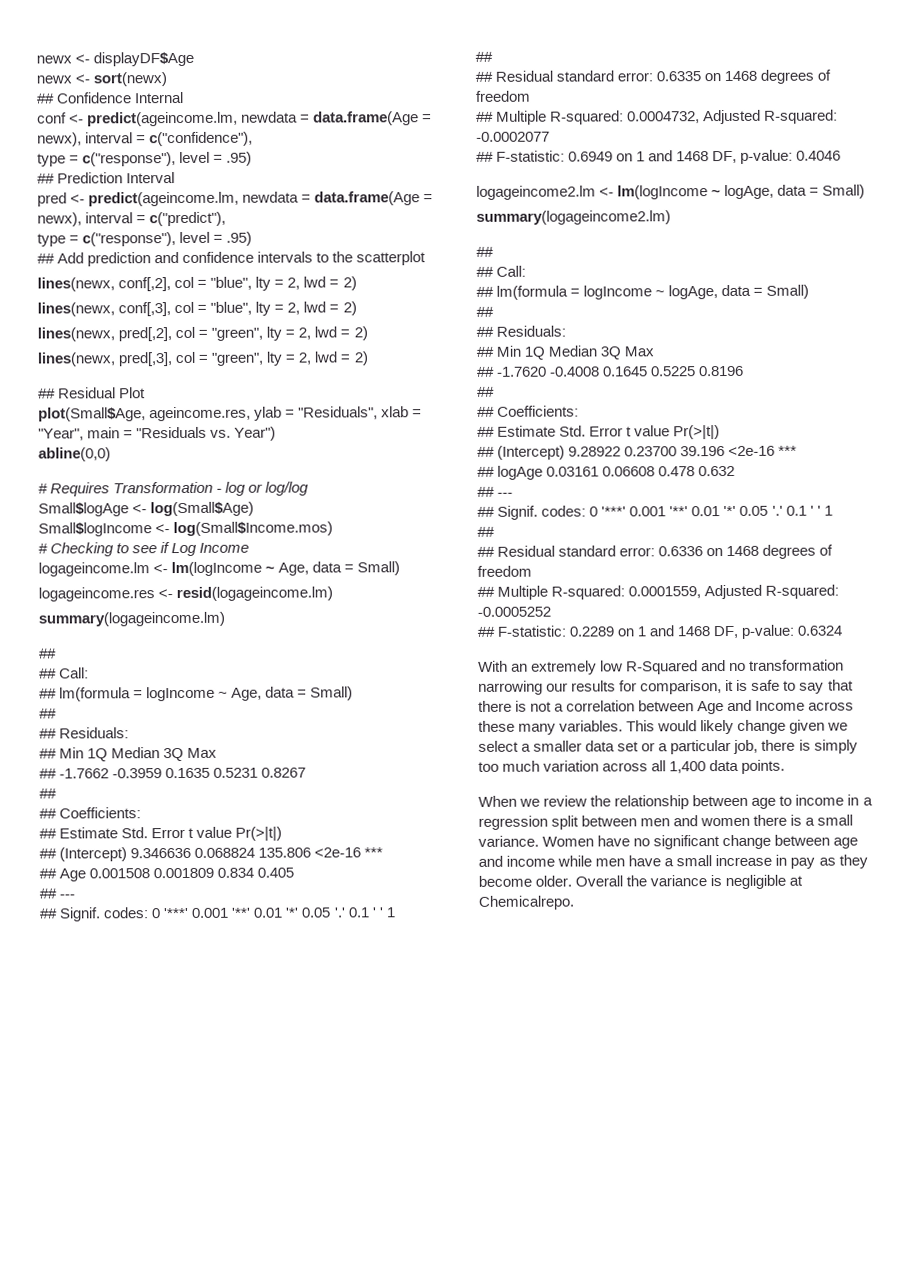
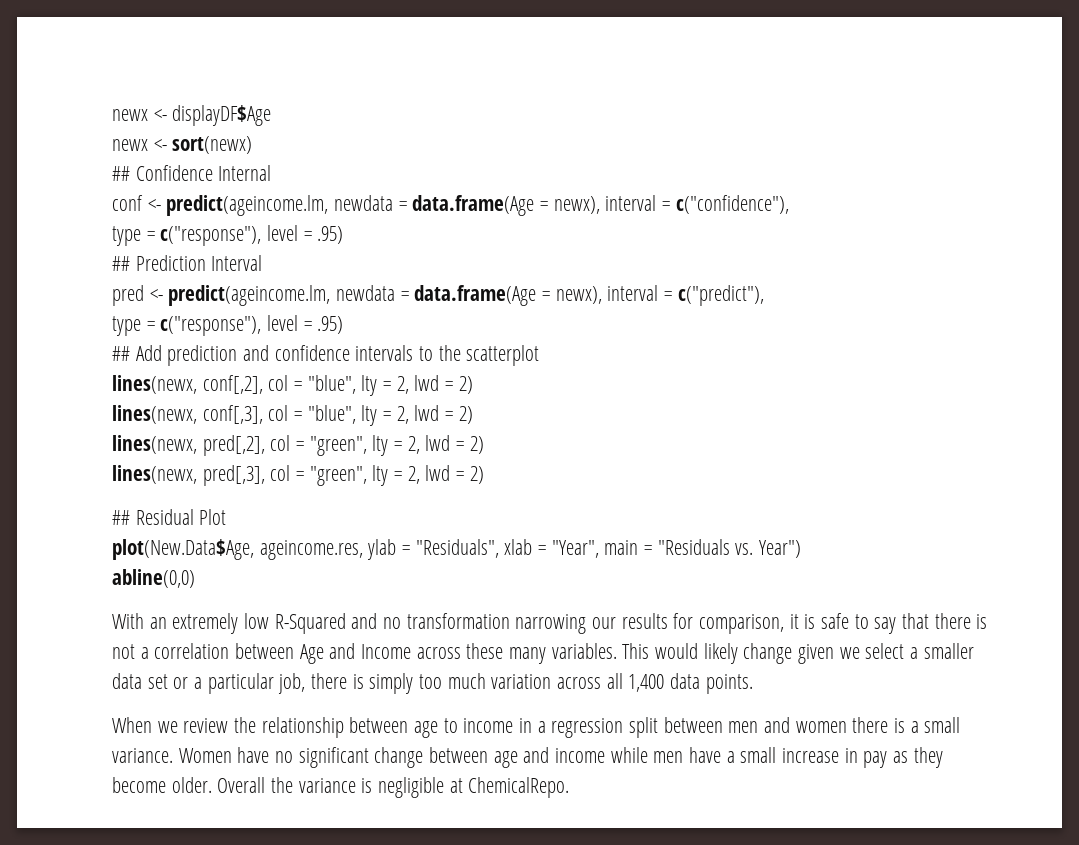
[38,407,146,422] plot(Small$Age, -> [112,539,254,560] plot(New.Data$Age,
[38,481,310,497] [38,501,255,517] [38,521,334,537] [38,542,250,557] [38,561,401,577] [38,586,334,602] [38,611,225,627] [39,648,57,659] [39,667,90,679] [39,686,354,702] [39,708,57,719] [39,727,130,739] [39,747,218,762] [39,767,307,779] [39,788,57,799] [39,807,142,819] [39,826,283,841] [39,847,384,862] [39,867,295,882] [39,888,76,899] [39,907,396,922] [475,51,493,62] [475,69,832,84] [475,90,531,102] [476,109,839,125] [476,131,550,142] [476,149,842,164] [476,184,866,200] [476,210,671,225] [476,246,494,257] [476,265,527,277] [476,284,810,300] [476,306,494,317] [476,325,567,337] [476,345,655,360] [476,365,745,377] [477,386,495,397] [477,405,580,417] [477,425,721,440] [477,445,798,460] [477,465,736,480] [477,486,514,497] [477,505,833,520] [477,526,495,537] [477,544,834,559] [477,565,532,577] [477,584,840,600] [477,606,551,617] [477,624,843,639] // # Requires Transformation - log or log/log // Small$logAge <- log(Small$Age) // Small$logIncome <- log(Small$Income.mos) // # Checking to see if Log Income // logageincome.lm <- lm(logIncome ~ Age, data = Small) // logageincome.res <- resid(logageincome.lm) // summary(logageincome.lm) // ## // ## Call: // ## lm(formula = logIncome ~ Age, data = Small) // ## // ## Residuals: // ## Min 1Q Median 3Q Max // ## -1.7662 -0.3959 0.1635 0.5231 0.8267 // ## // ## Coefficients: // ## Estimate Std. Error t value Pr(>|t|) // ## (Intercept) 9.346636 0.068824 135.806 <2e-16 *** // ## Age 0.001508 0.001809 0.834 0.405 // ## --- // ## Signif. codes: 0 '***' 0.001 '**' 0.01 '*' 0.05 '.' 0.1 ' ' 1 // ## // ## Residual standard error: 0.6335 on 1468 degrees of freedom // ## Multiple R-squared: 0.0004732, Adjusted R-squared: -0.0002077 // ## F-statistic: 0.6949 on 1 and 1468 DF, p-value: 0.4046 // logageincome2.lm <- lm(logIncome ~ logAge, data = Small) // summary(logageincome2.lm) // ## // ## Call: // ## lm(formula = logIncome ~ logAge, data = Small) // ## // ## Residuals: // ## Min 1Q Median 3Q Max // ## -1.7620 -0.4008 0.1645 0.5225 0.8196 // ## // ## Coefficients: // ## Estimate Std. Error t value Pr(>|t|) // ## (Intercept) 9.28922 0.23700 39.196 <2e-16 *** // ## logAge 0.03161 0.06608 0.478 0.632 // ## --- // ## Signif. codes: 0 '***' 0.001 '**' 0.01 '*' 0.05 '.' 0.1 ' ' 1 // ## // ## Residual standard error: 0.6336 on 1468 degrees of freedom // ## Multiple R-squared: 0.0001559, Adjusted R-squared: -0.0005252 // ## F-statistic: 0.2289 on 1 and 1468 DF, p-value: 0.6324 -> (195, 578) none
[478,895,574,910] Chemicalrepo. -> [468,777,570,798] ChemicalRepo.

